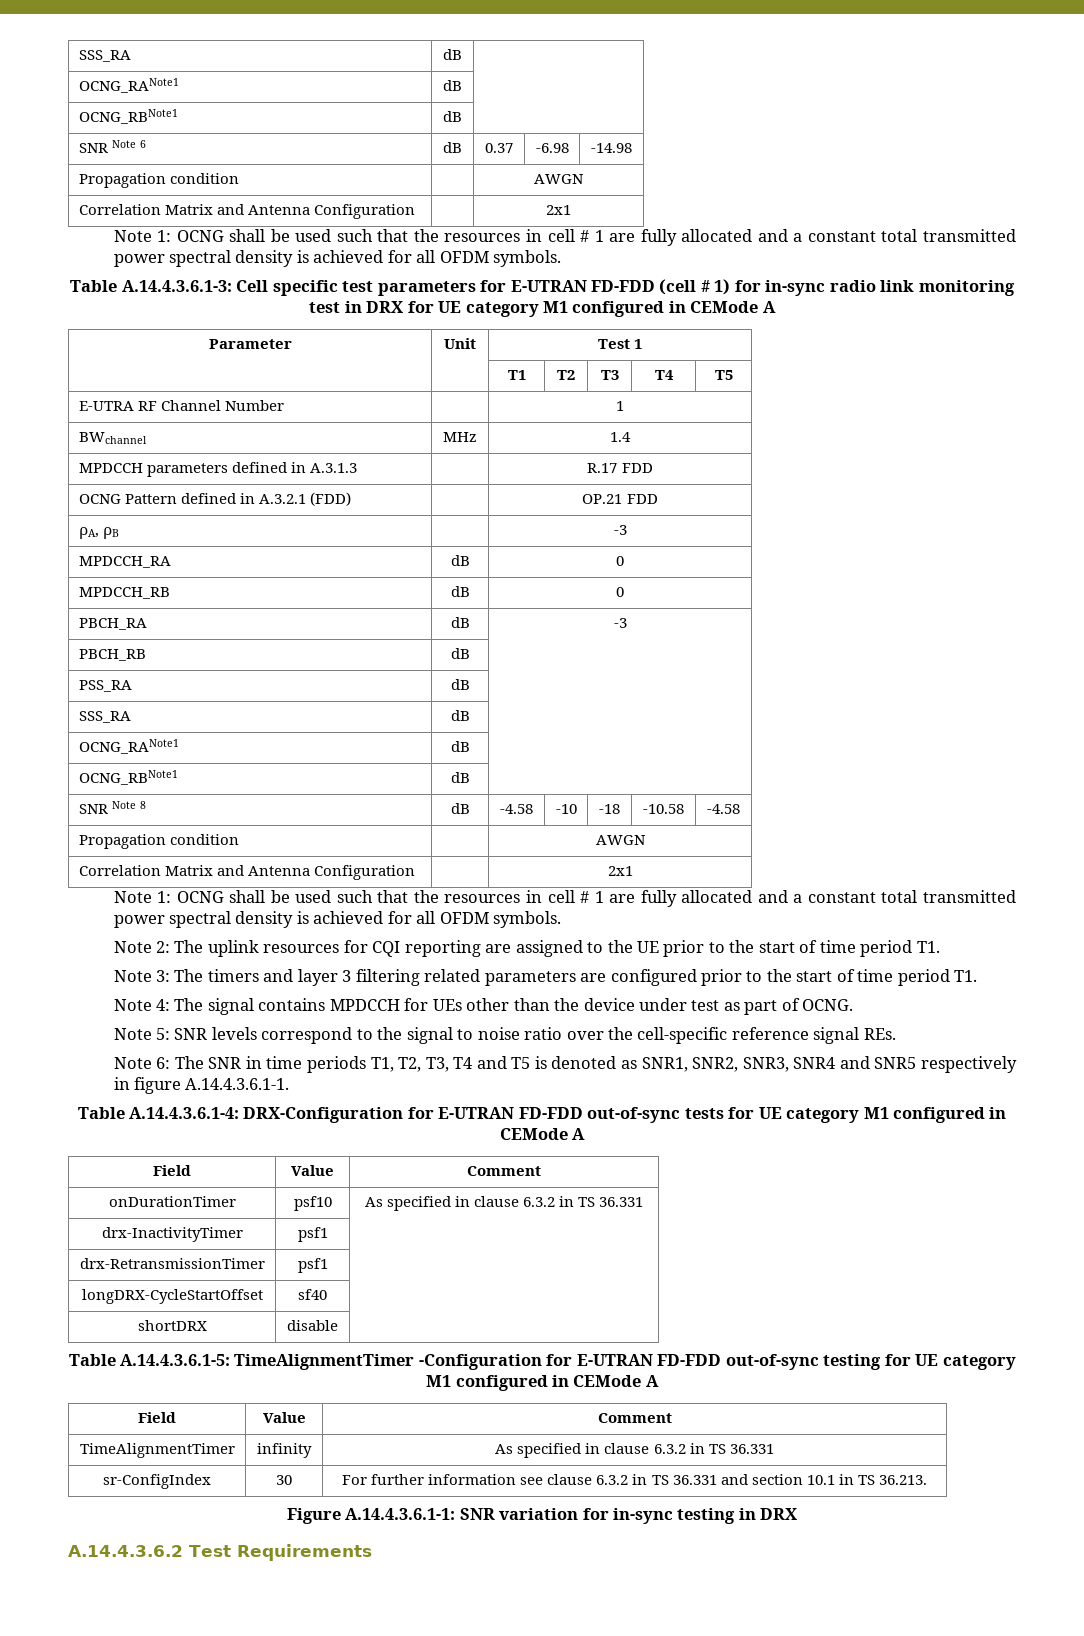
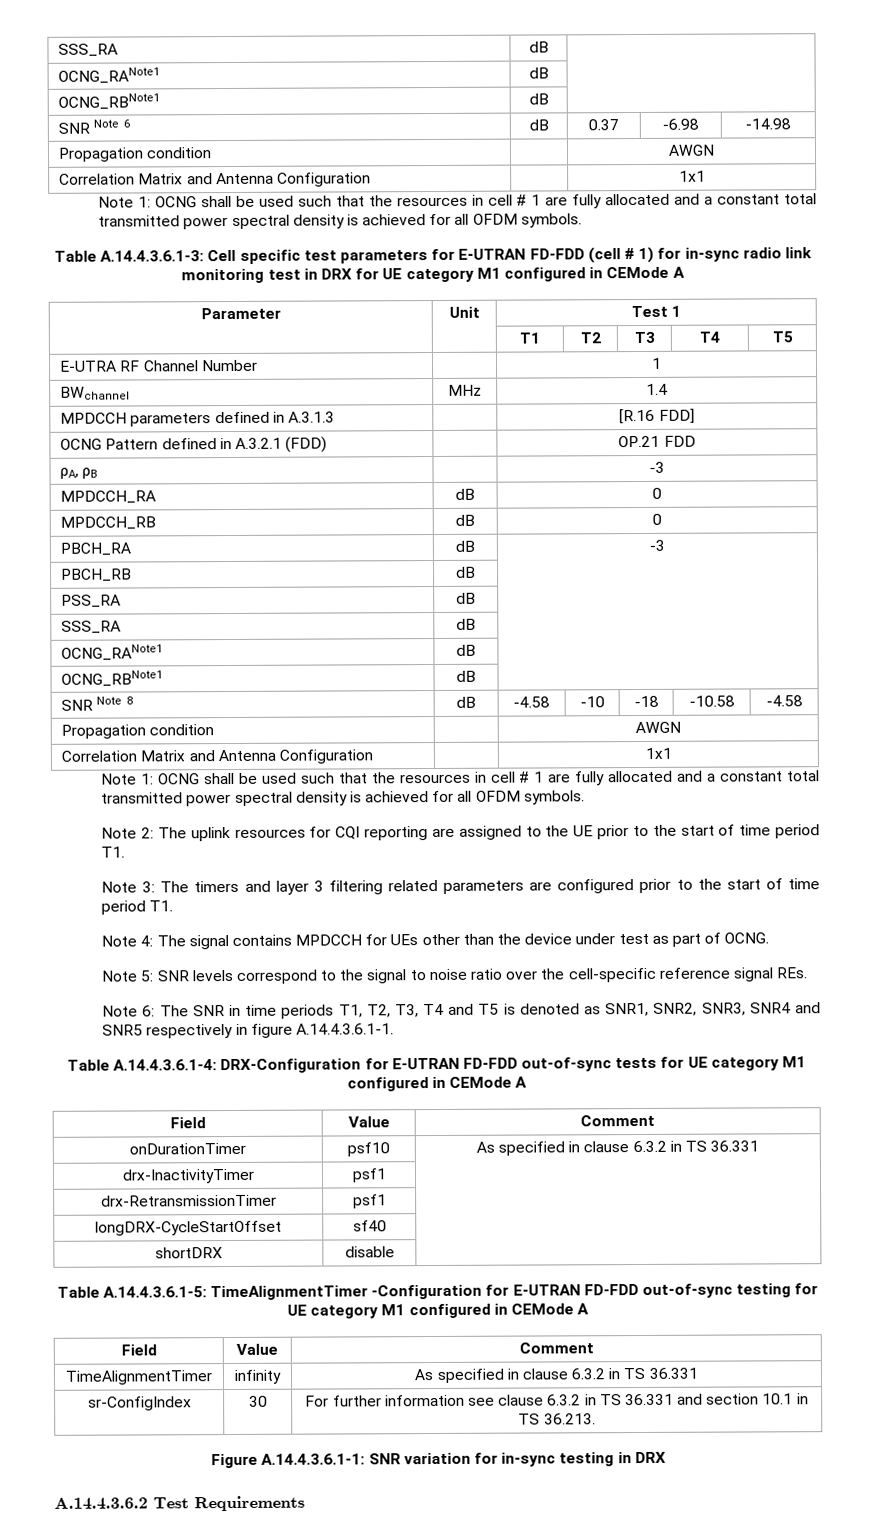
[546,205,571,215] 2x1 -> [678,170,706,182] 1x1
[587,463,653,473] R.17 FDD -> [619,408,695,425] [R.16 FDD]
[607,866,633,876] 2x1 -> [644,747,672,759] 1x1

